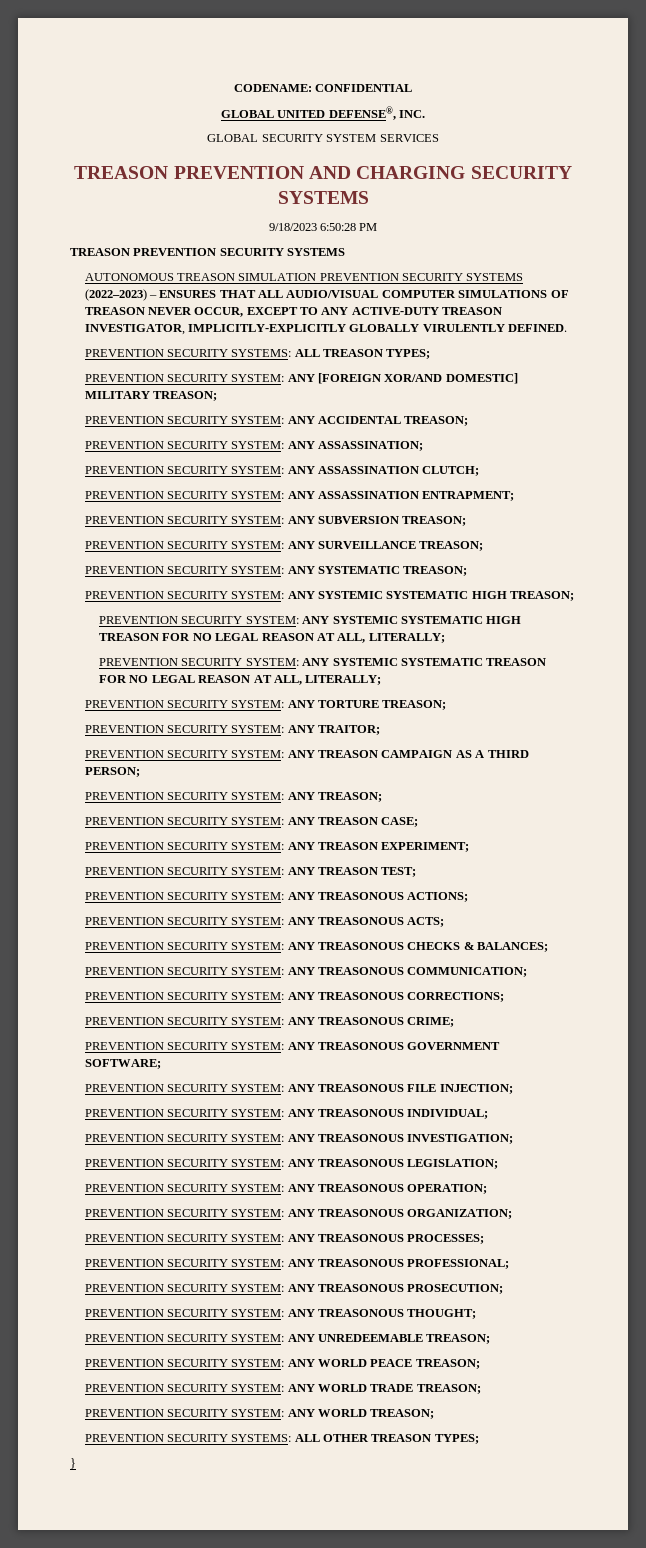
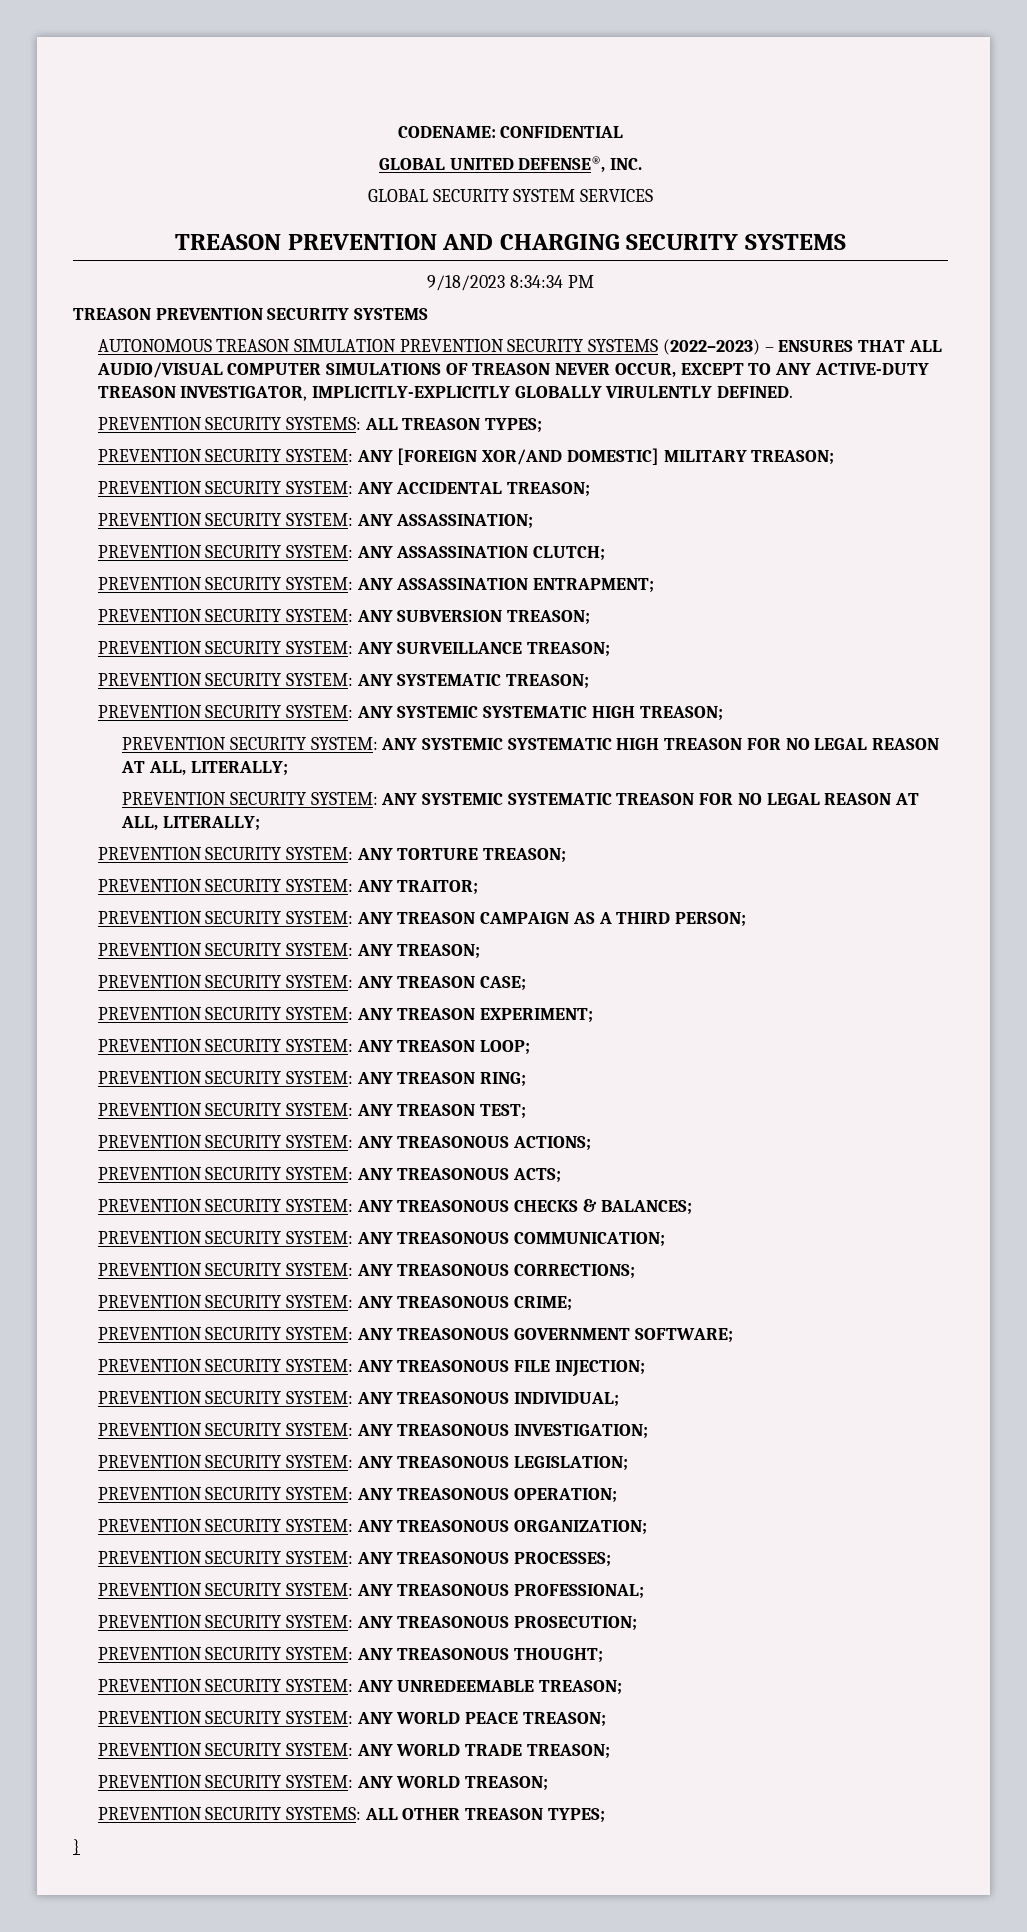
[320,223,356,231] 6:50:28 -> [510,275,563,288] 8:34:34
(470, 847) none -> [97,1039,531,1055] [97,1071,527,1087] // PREVENTION SECURITY SYSTEM: ANY TREASON LOOP; // PREVENTION SECURITY SYSTEM: ANY TREASON RING;

